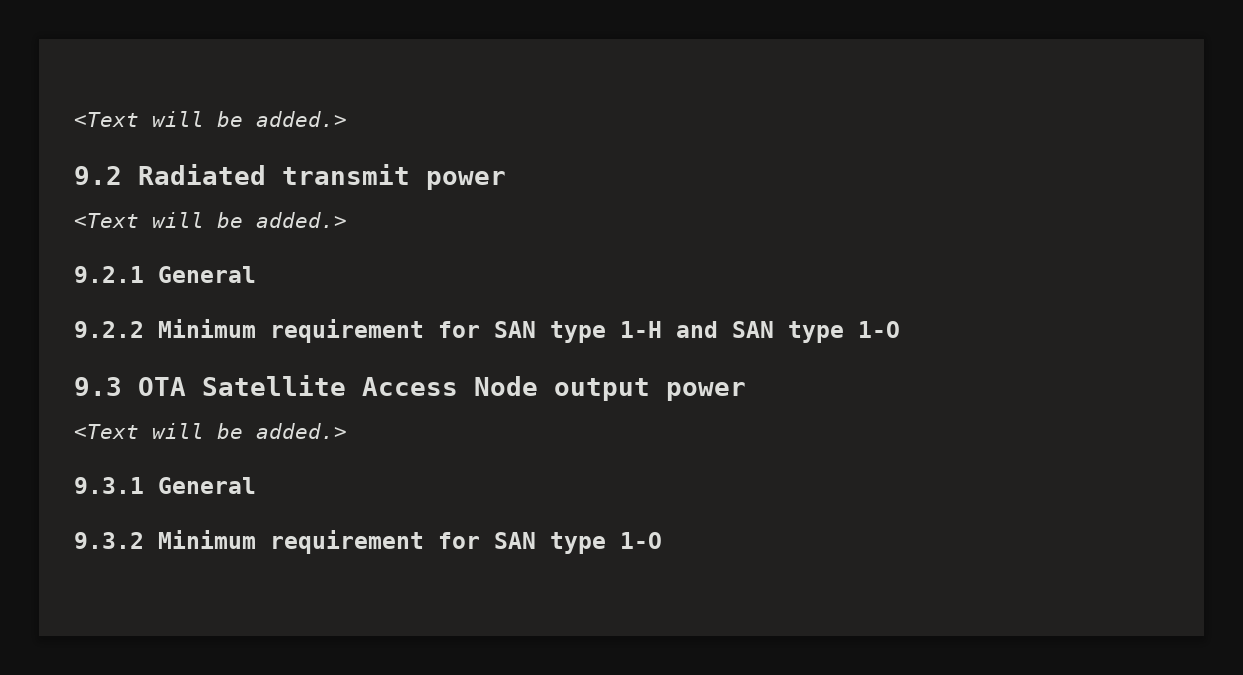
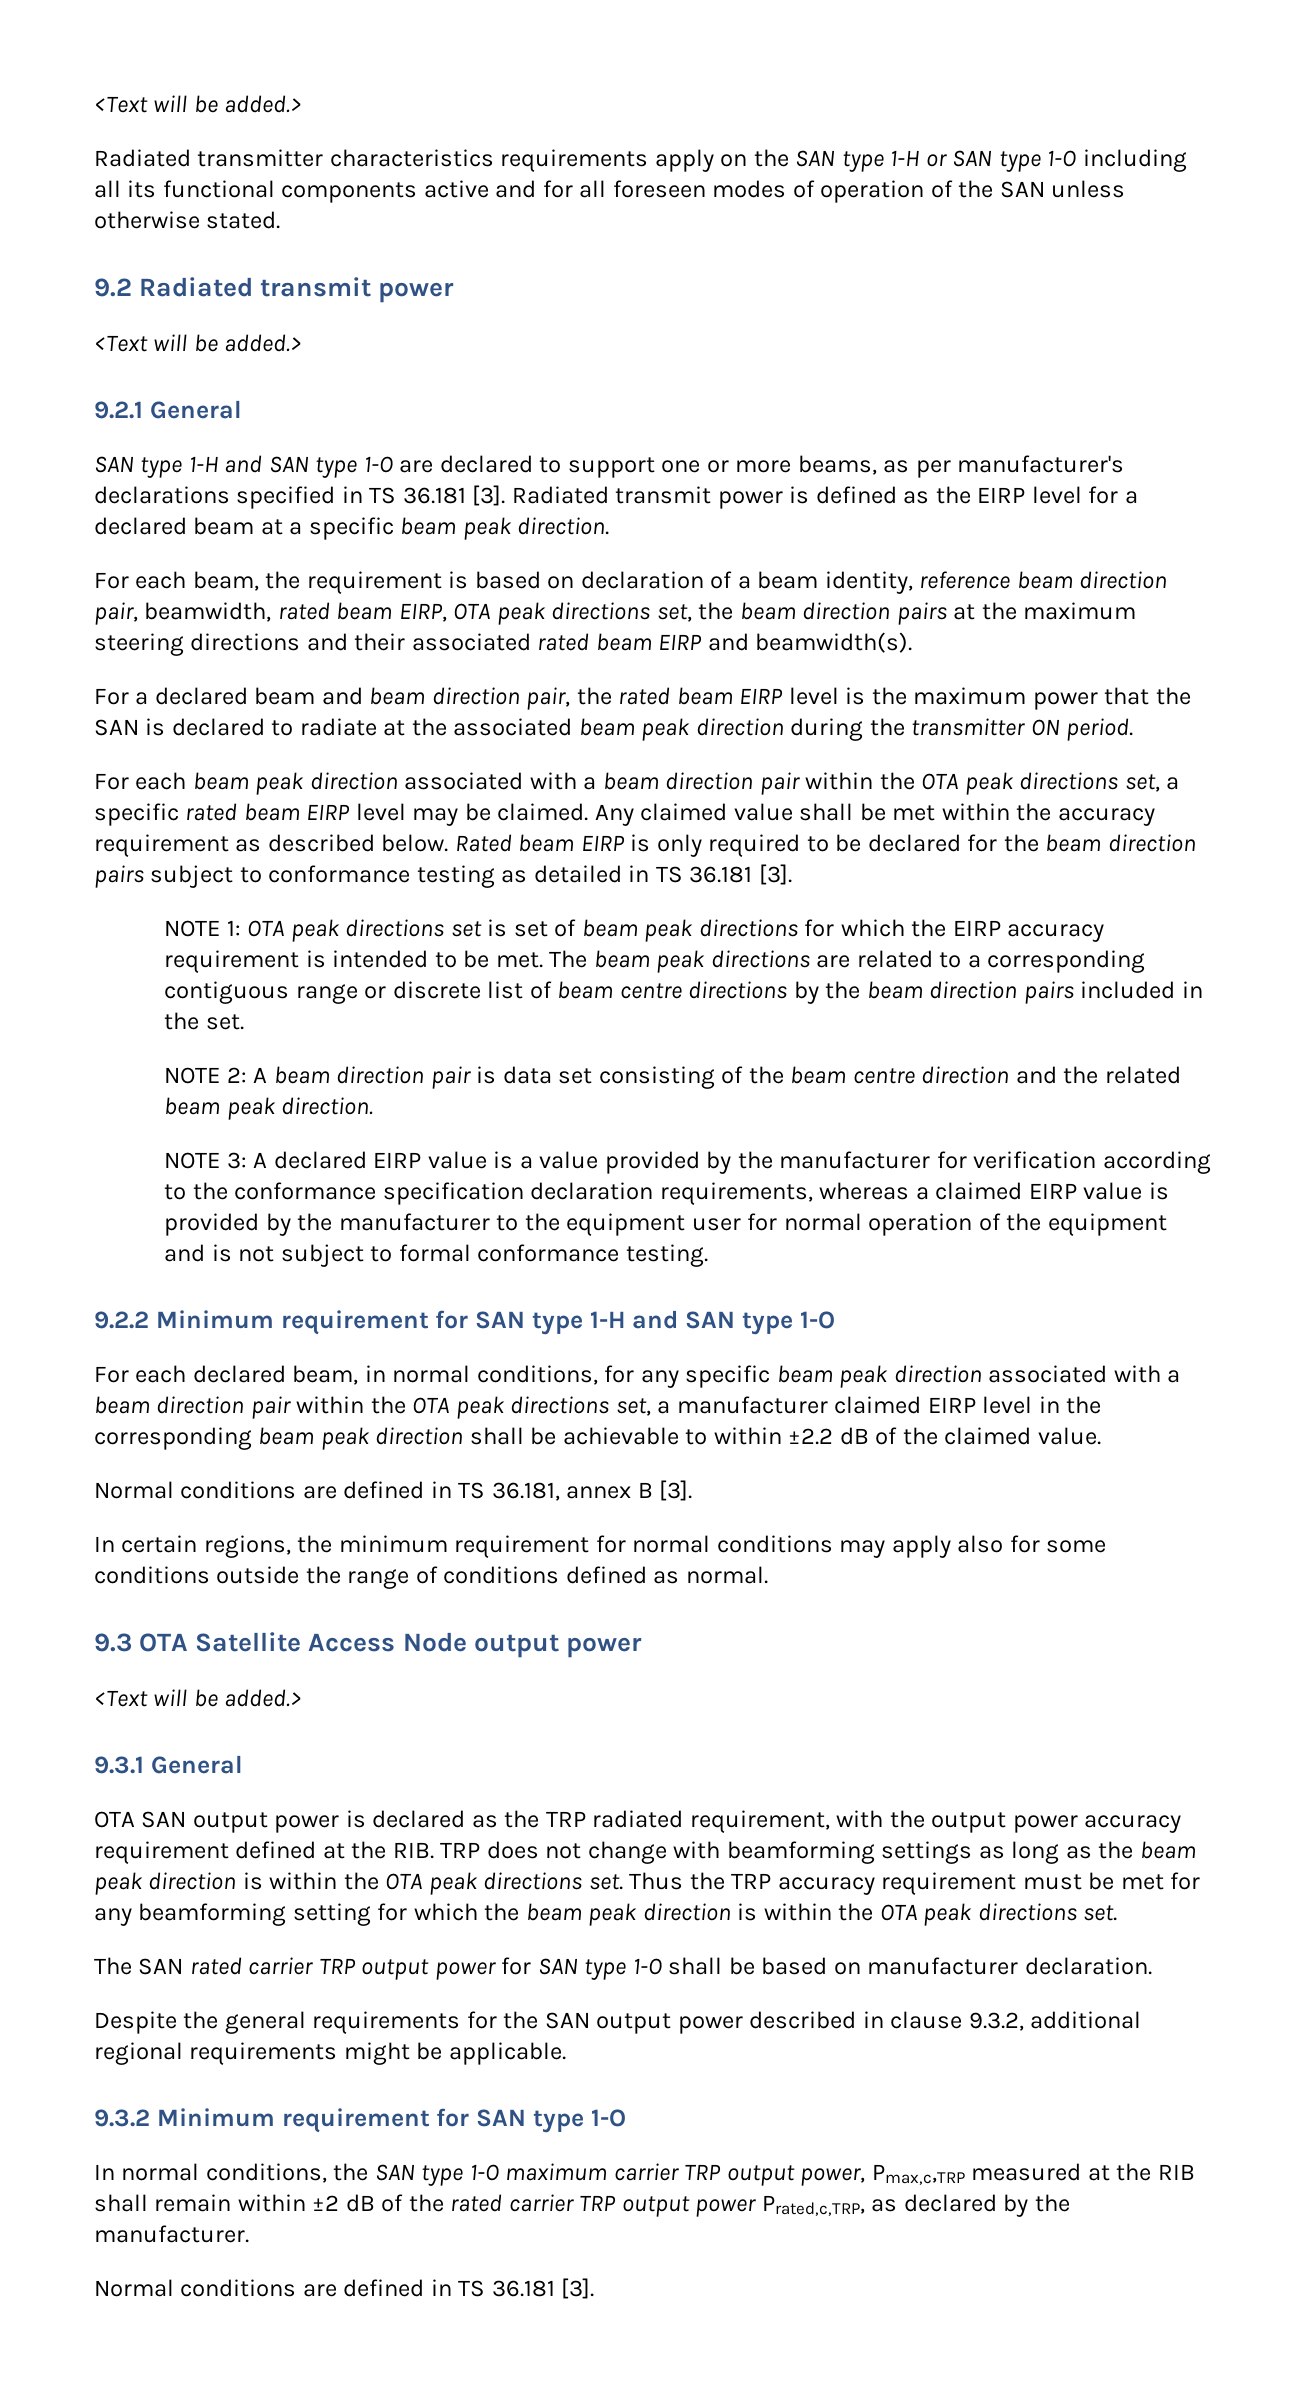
[74,111,347,127] <Text will be added.> -> [94,95,303,113] [94,149,1187,172] [94,180,1126,203] [94,211,281,229] <Text will be added.> // Radiated transmitter characteristics requirements apply on the SAN type 1-H or SAN type 1-O including all its functional components active and for all foreseen modes of operation of the SAN unless otherwise stated.
(256, 274) none -> [94,455,1125,478] [94,485,1138,509] [94,517,610,540] [94,571,1168,594] [94,602,1137,625] [94,632,913,656] [94,687,1191,710] [94,718,1134,741] [94,772,1180,795] [94,803,1155,826] [94,834,1196,857] [94,864,792,888] [164,919,1105,942] [164,950,1146,973] [164,981,1203,1004] [164,1012,244,1030] [164,1066,1181,1089] [164,1097,374,1120] [164,1151,1211,1174] [164,1182,1169,1205] [164,1213,1167,1236] [164,1244,708,1267] // SAN type 1-H and SAN type 1-O are declared to support one or more beams, as per manufacturer's declarations specified in TS 36.181 [3]. Radiated transmit power is defined as the EIRP level for a declared beam at a specific beam peak direction. // For each beam, the requirement is based on declaration of a beam identity, reference beam direction pair, beamwidth, rated beam EIRP, OTA peak directions set, the beam direction pairs at the maximum steering directions and their associated rated beam EIRP and beamwidth(s). // For a declared beam and beam direction pair, the rated beam EIRP level is the maximum power that the SAN is declared to radiate at the associated beam peak direction during the transmitter ON period. // For each beam peak direction associated with a beam direction pair within the OTA peak directions set, a specific rated beam EIRP level may be claimed. Any claimed value shall be met within the accuracy requirement as described below. Rated beam EIRP is only required to be declared for the beam direction pairs subject to conformance testing as detailed in TS 36.181 [3]. // NOTE 1: OTA peak directions set is set of beam peak directions for which the EIRP accuracy requirement is intended to be met. The beam peak directions are related to a corresponding contiguous range or discrete list of beam centre directions by the beam direction pairs included in the set. // NOTE 2: A beam direction pair is data set consisting of the beam centre direction and the related beam peak direction. // NOTE 3: A declared EIRP value is a value provided by the manufacturer for verification according to the conformance specification declaration requirements, whereas a claimed EIRP value is provided by the manufacturer to the equipment user for normal operation of the equipment and is not subject to formal conformance testing.
(900, 329) none -> [94,1365,1181,1388] [94,1396,1102,1419] [94,1427,1101,1450] [94,1480,693,1501] [94,1535,1107,1558] [94,1566,768,1589] // For each declared beam, in normal conditions, for any specific beam peak direction associated with a beam direction pair within the OTA peak directions set, a manufacturer claimed EIRP level in the corresponding beam peak direction shall be achievable to within ±2.2 dB of the claimed value. // Normal conditions are defined in TS 36.181, annex B [3]. // In certain regions, the minimum requirement for normal conditions may apply also for some conditions outside the range of conditions defined as normal.
(256, 485) none -> [94,1810,1182,1833] [94,1841,1196,1864] [94,1872,1201,1895] [94,1903,1118,1926] [94,1957,1152,1980] [94,2011,1142,2034] [94,2042,566,2065] // OTA SAN output power is declared as the TRP radiated requirement, with the output power accuracy requirement defined at the RIB. TRP does not change with beamforming settings as long as the beam peak direction is within the OTA peak directions set. Thus the TRP accuracy requirement must be met for any beamforming setting for which the beam peak direction is within the OTA peak directions set. // The SAN rated carrier TRP output power for SAN type 1-O shall be based on manufacturer declaration. // Despite the general requirements for the SAN output power described in clause 9.3.2, additional regional requirements might be applicable.
(662, 540) none -> [94,2163,1195,2186] [94,2194,1070,2217] [94,2225,249,2243] [94,2278,595,2299] // In normal conditions, the SAN type 1-O maximum carrier TRP output power, Pmax,c,TRP measured at the RIB shall remain within ±2 dB of the rated carrier TRP output power Prated,c,TRP, as declared by the manufacturer. // Normal conditions are defined in TS 36.181 [3].

